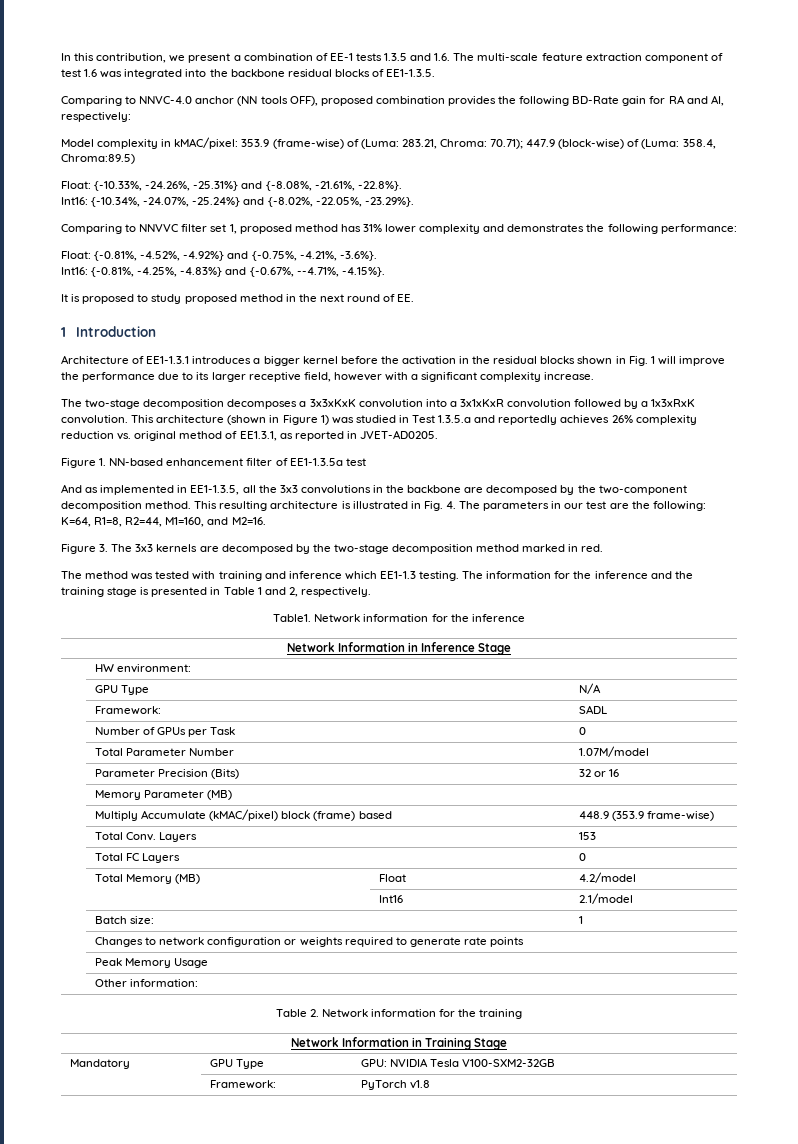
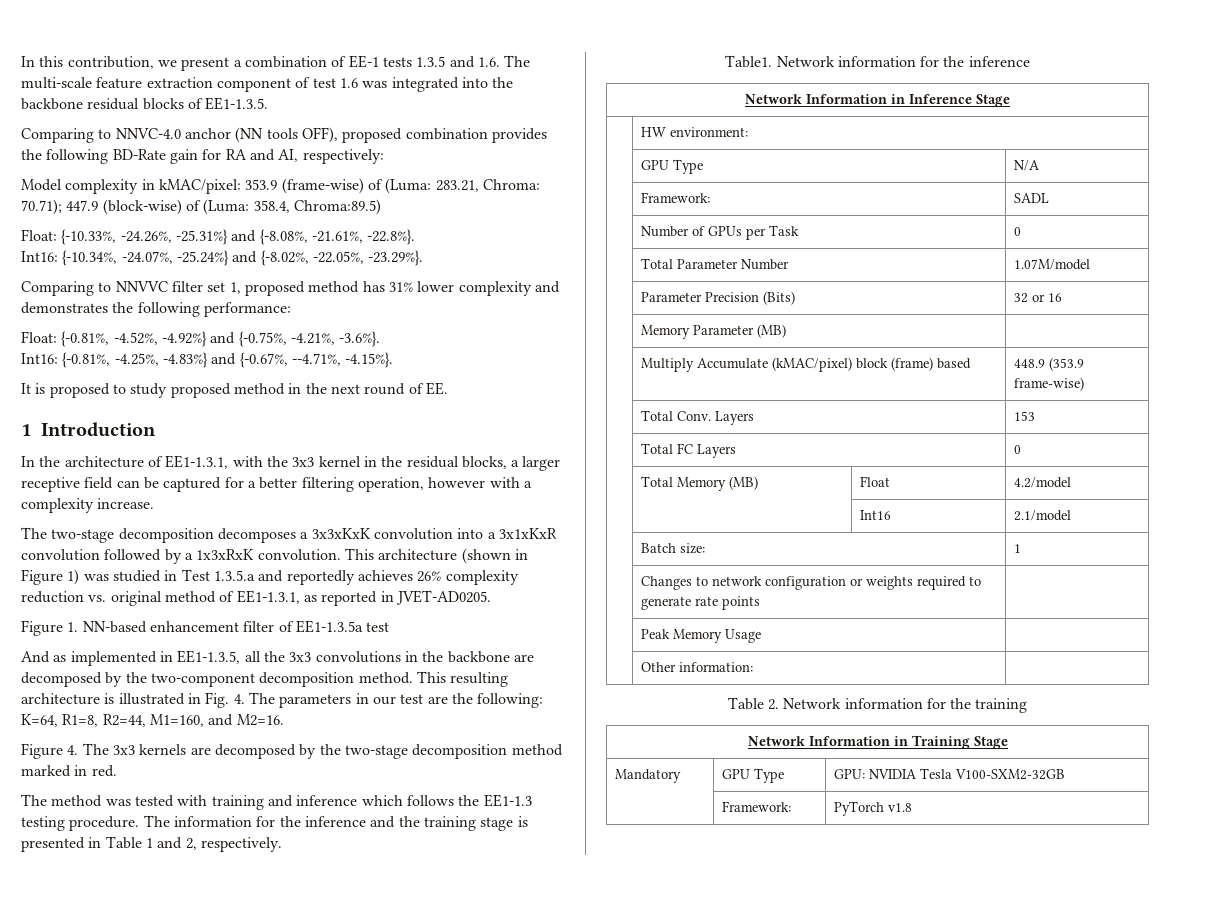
[61,355,725,366] [61,372,331,382] Architecture of EE1-1.3.1 introduces a bigger kernel before the activation in the residual blocks shown in Fig. 1 will improve the performance due to its larger receptive field, -> [21,455,561,471] [21,477,424,492] In the architecture of EE1-1.3.1, with the 3x3 kernel in the residual blocks, a larger receptive field can be captured for a better filtering operation,
[421,372,478,382] significant -> (532, 484) none
[239,431,277,441] EE1.3.1, -> [236,590,300,604] EE1-1.3.1,
[99,544,109,552] 3. -> [67,745,79,755] 4.
[379,571,460,581] EE1-1.3 testing. -> [406,794,532,807] [21,816,140,831] follows the EE1-1.3 testing procedure.

